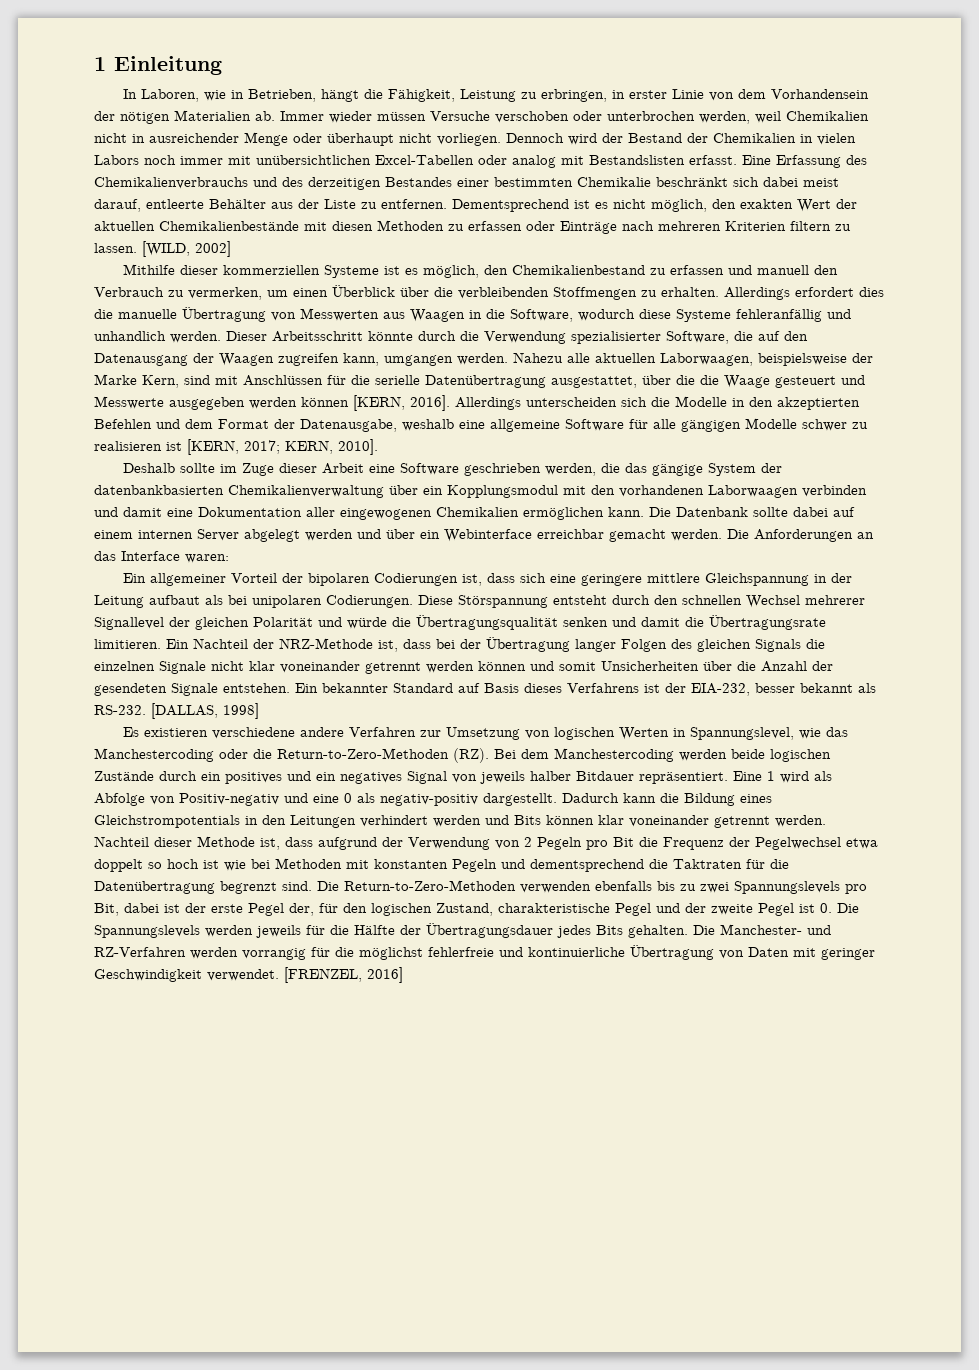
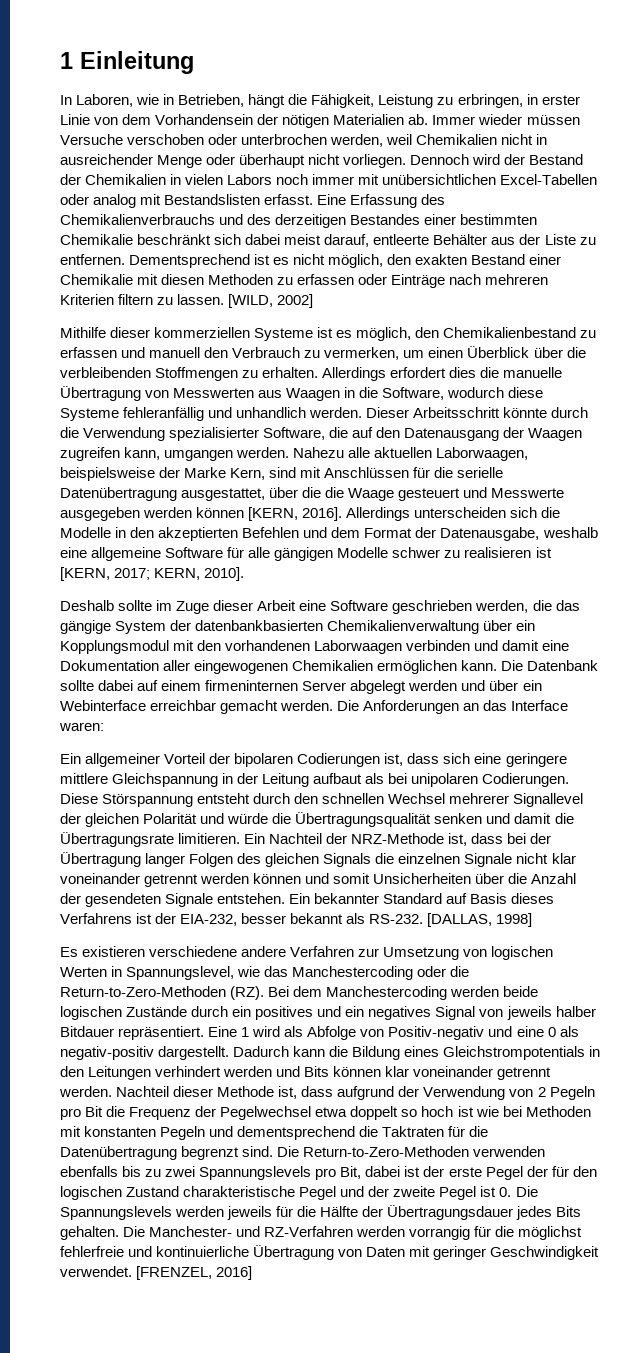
[797,199,857,212] [94,221,299,231] Wert der aktuellen Chemikalienbestände -> [471,254,562,265] [60,274,133,285] Bestand einer Chemikalie
[138,530,193,539] internen -> [205,680,299,691] firmeninternen
[289,903,314,916] der, -> [526,1166,548,1177] der
[436,903,493,916] Zustand, -> [126,1186,180,1197] Zustand

